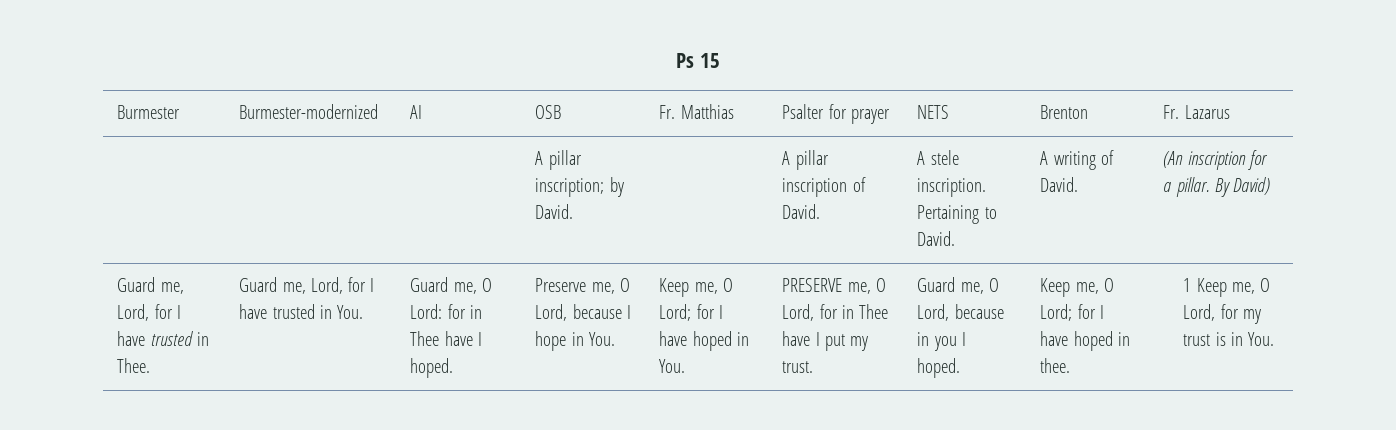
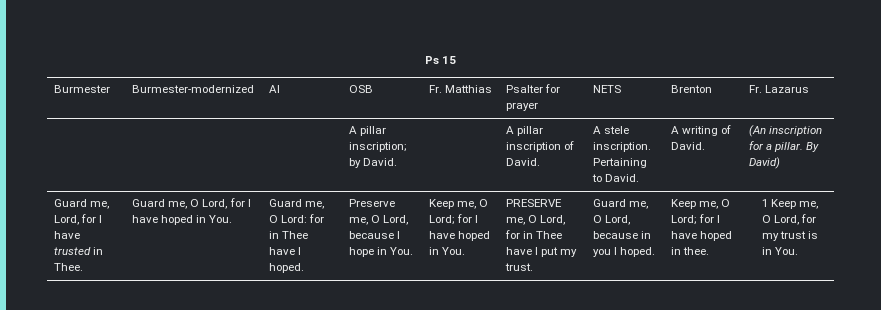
[310,277,374,294] [239,304,315,319] Lord, for I have trusted -> [190,198,251,209] [132,215,194,225] O Lord, for I have hoped

